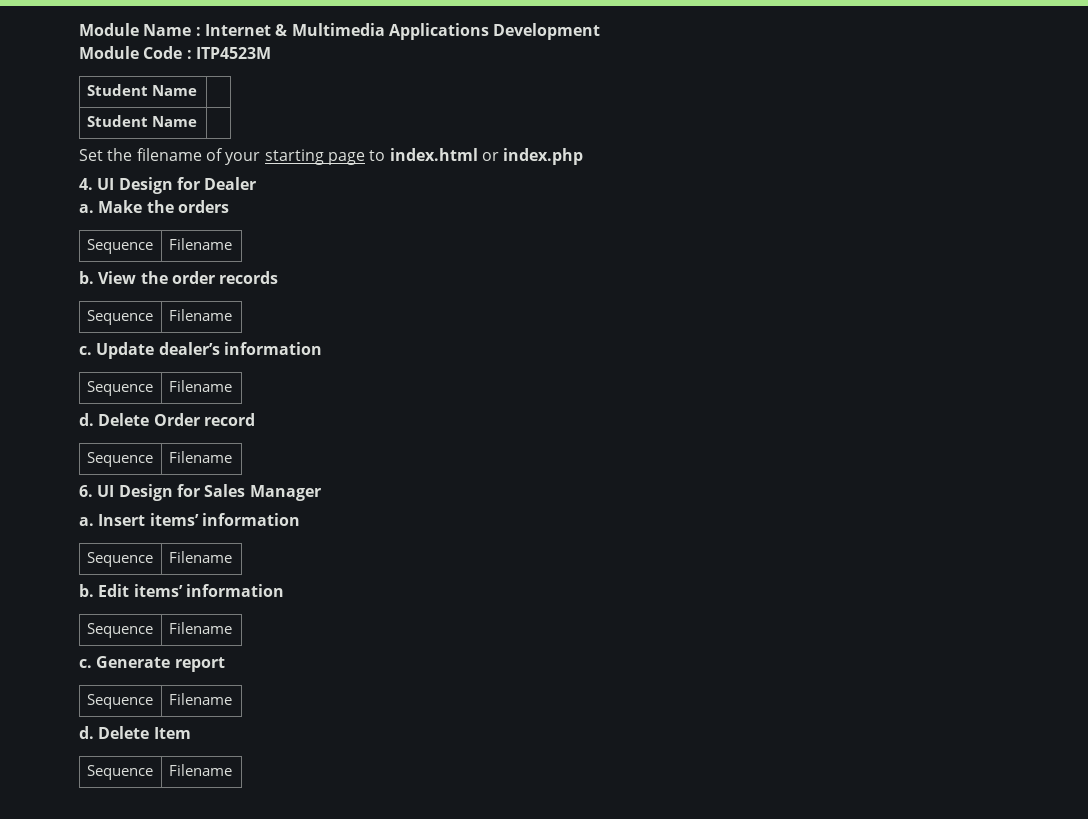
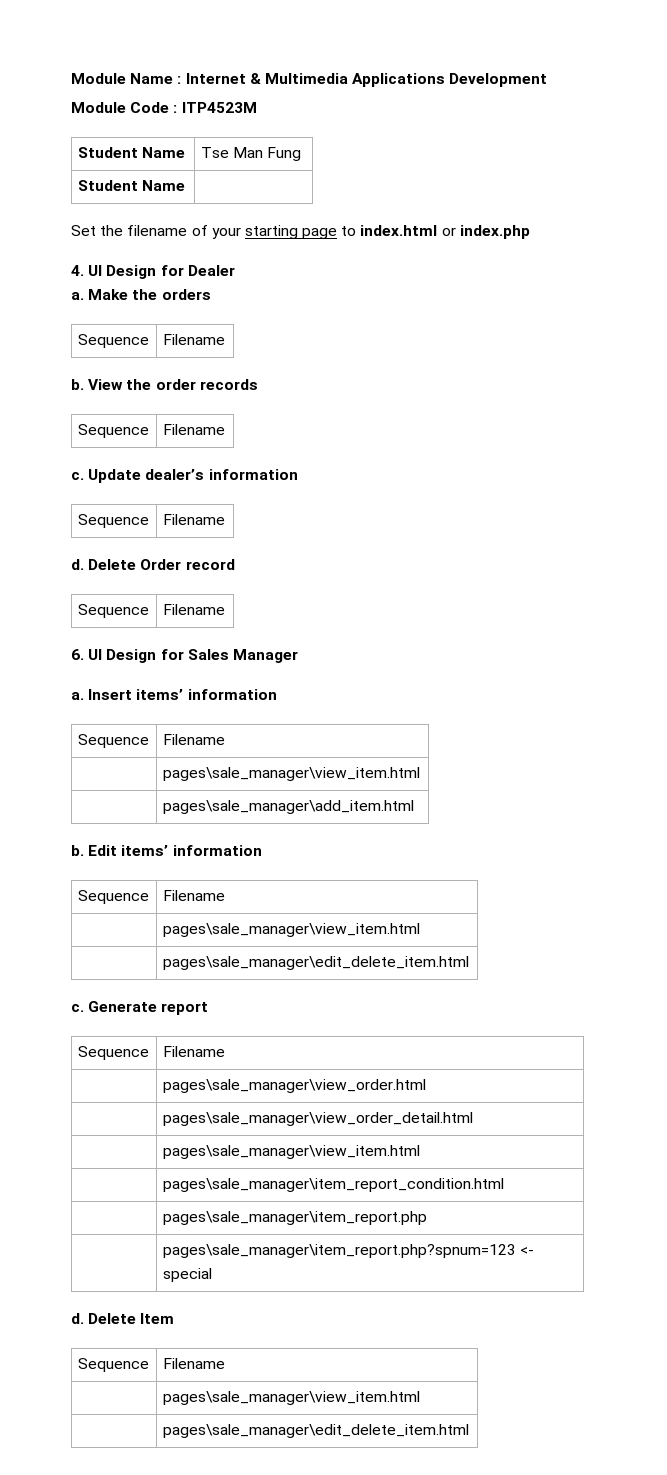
(197, 90) none -> [200,147,302,161] Tse Man Fung
(232, 557) none -> [162,767,420,781] [162,800,414,814] // | pages\sale_manager\view_item.html // | pages\sale_manager\add_item.html
(232, 628) none -> [162,923,420,937] [162,956,469,970] // | pages\sale_manager\view_item.html // | pages\sale_manager\edit_delete_item.html
(232, 699) none -> [162,1079,426,1093] [162,1112,473,1126] [162,1145,420,1159] [162,1178,504,1192] [162,1211,427,1225] [162,1244,535,1258] [162,1268,212,1282] // | pages\sale_manager\view_order.html // | pages\sale_manager\view_order_detail.html // | pages\sale_manager\view_item.html // | pages\sale_manager\item_report_condition.html // | pages\sale_manager\item_report.php // | pages\sale_manager\item_report.php?spnum=123 <- special
(232, 770) none -> [162,1391,420,1405] [162,1424,469,1438] // | pages\sale_manager\view_item.html // | pages\sale_manager\edit_delete_item.html

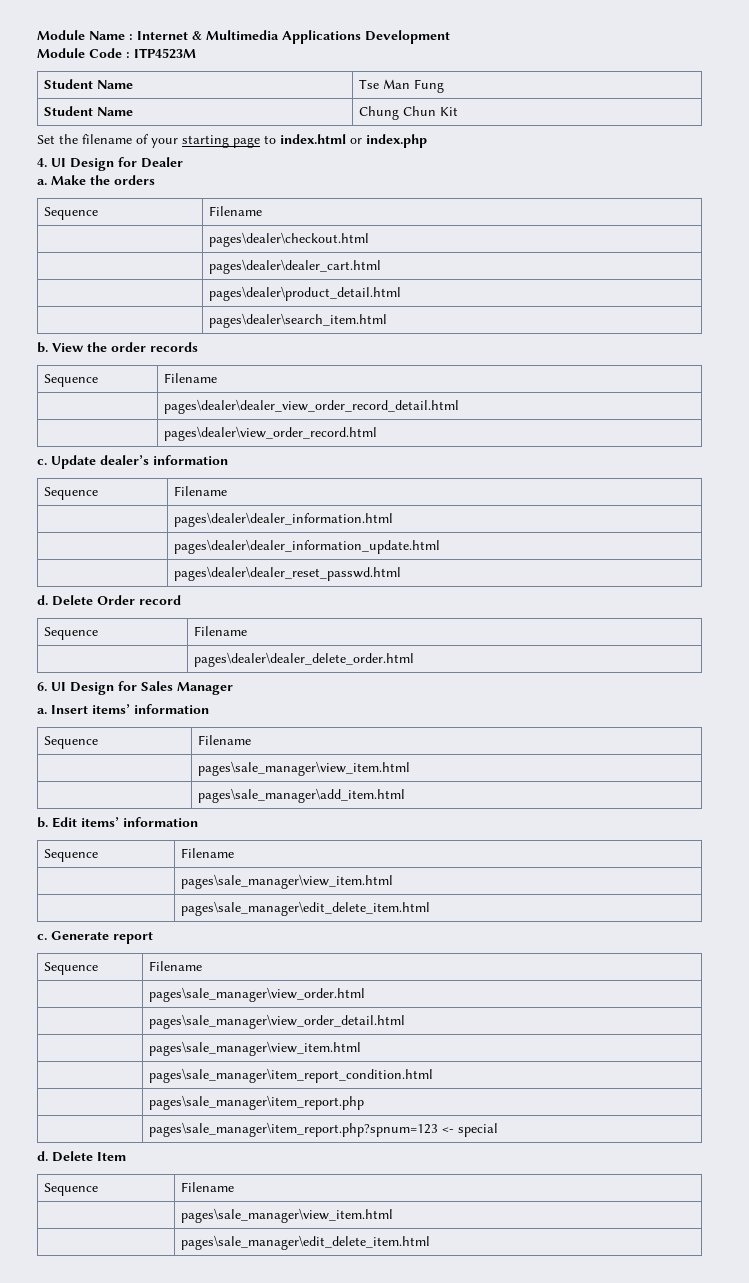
(186, 185) none -> [358,106,458,120] Chung Chun Kit
(225, 339) none -> [208,232,369,247] [208,259,381,274] [208,286,401,301] [208,313,387,328] // | pages\dealer\checkout.html // | pages\dealer\dealer_cart.html // | pages\dealer\product_detail.html // | pages\dealer\search_item.html
(225, 429) none -> [163,399,459,414] [163,426,377,441] // | pages\dealer\dealer_view_order_record_detail.html // | pages\dealer\view_order_record.html
(225, 519) none -> [173,512,393,527] [173,539,440,554] [173,566,401,581] // | pages\dealer\dealer_information.html // | pages\dealer\dealer_information_update.html // | pages\dealer\dealer_reset_passwd.html
(225, 609) none -> [193,652,414,667] // | pages\dealer\dealer_delete_order.html

